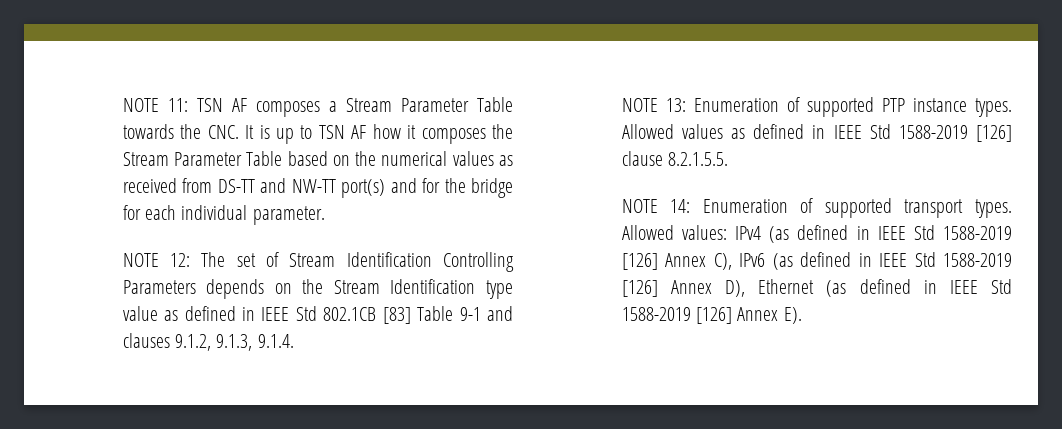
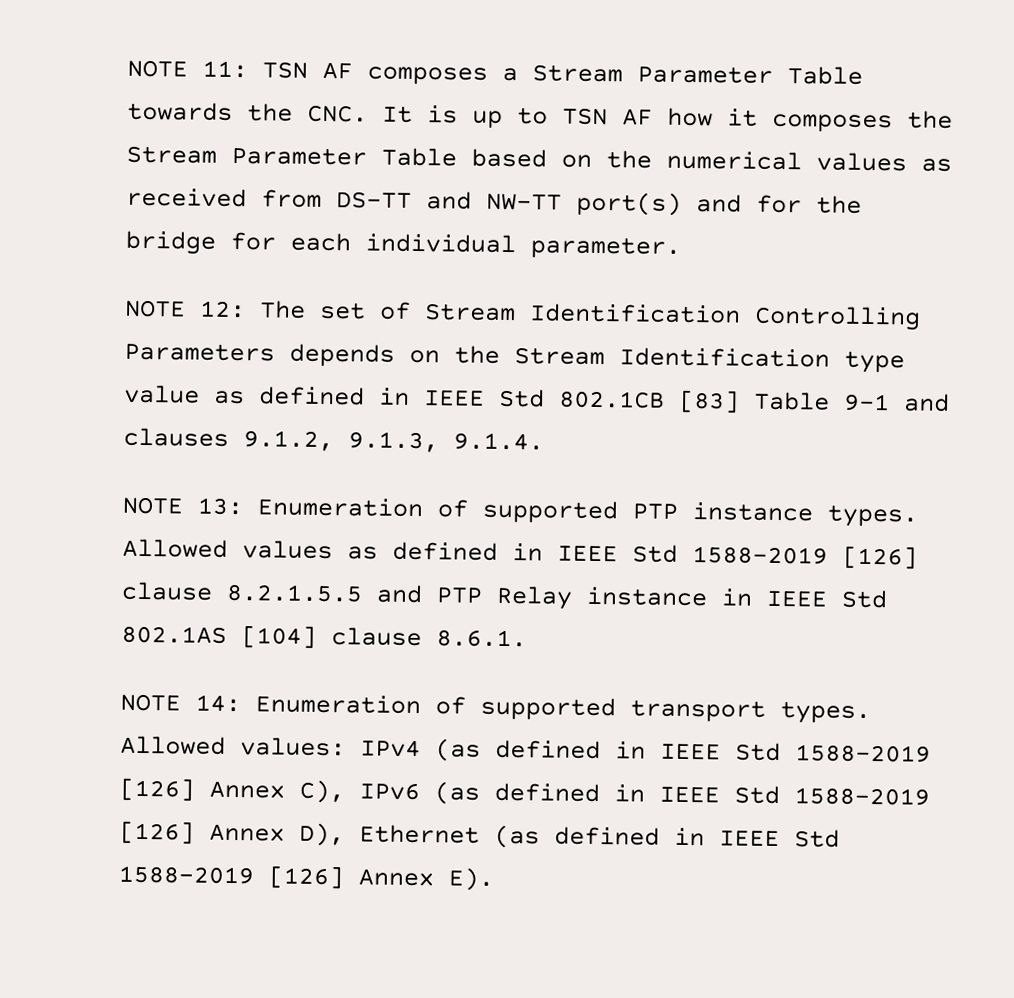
[668,152,729,166] 8.2.1.5.5. -> [226,583,889,610] [121,625,528,649] 8.2.1.5.5 and PTP Relay instance in IEEE Std 802.1AS [104] clause 8.6.1.

